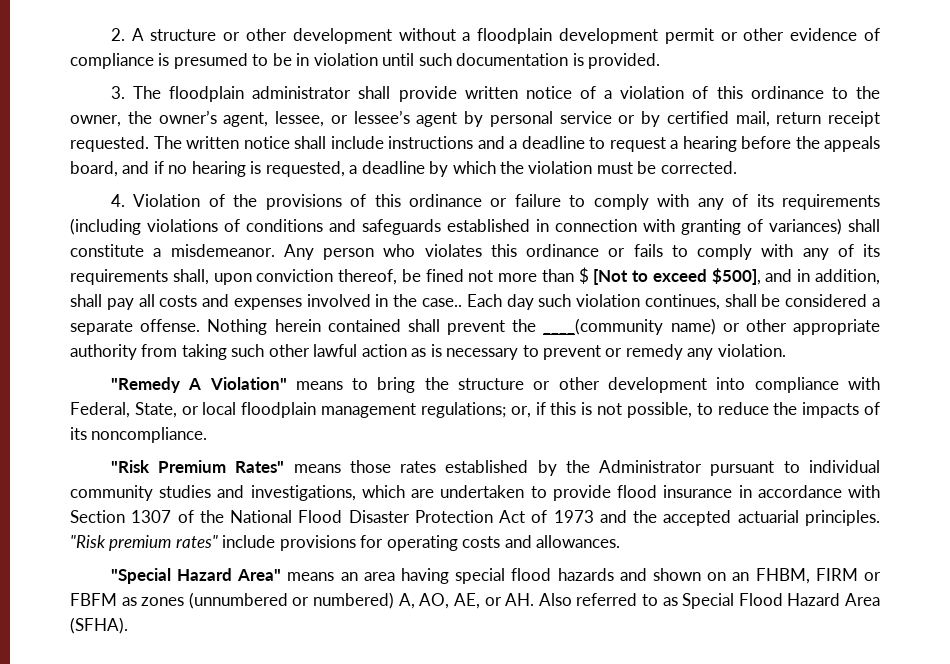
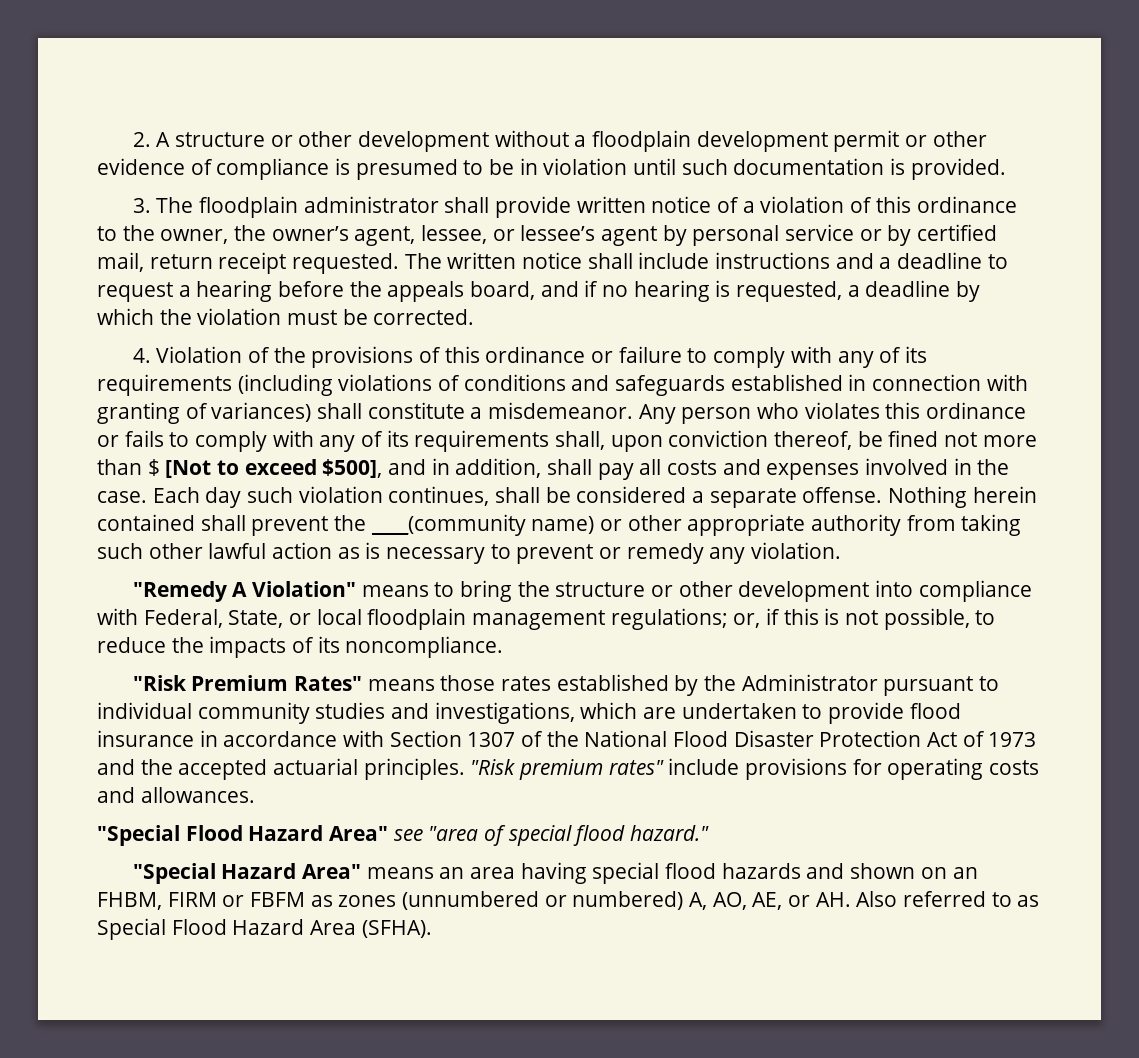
[421,298,462,307] case.. -> [97,491,147,503] case.
(621, 541) none -> [97,825,710,846] // "Special Flood Hazard Area" see "area of special flood hazard."

